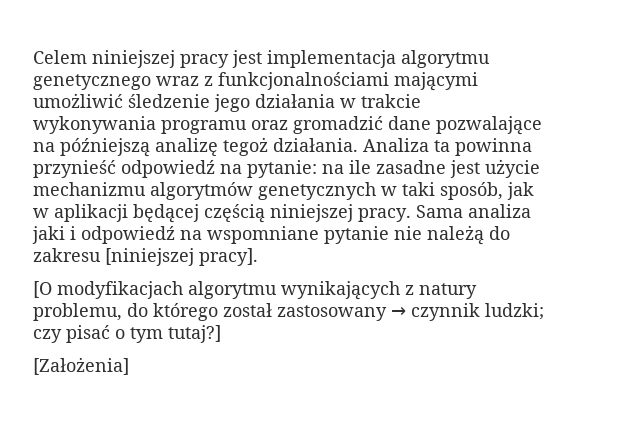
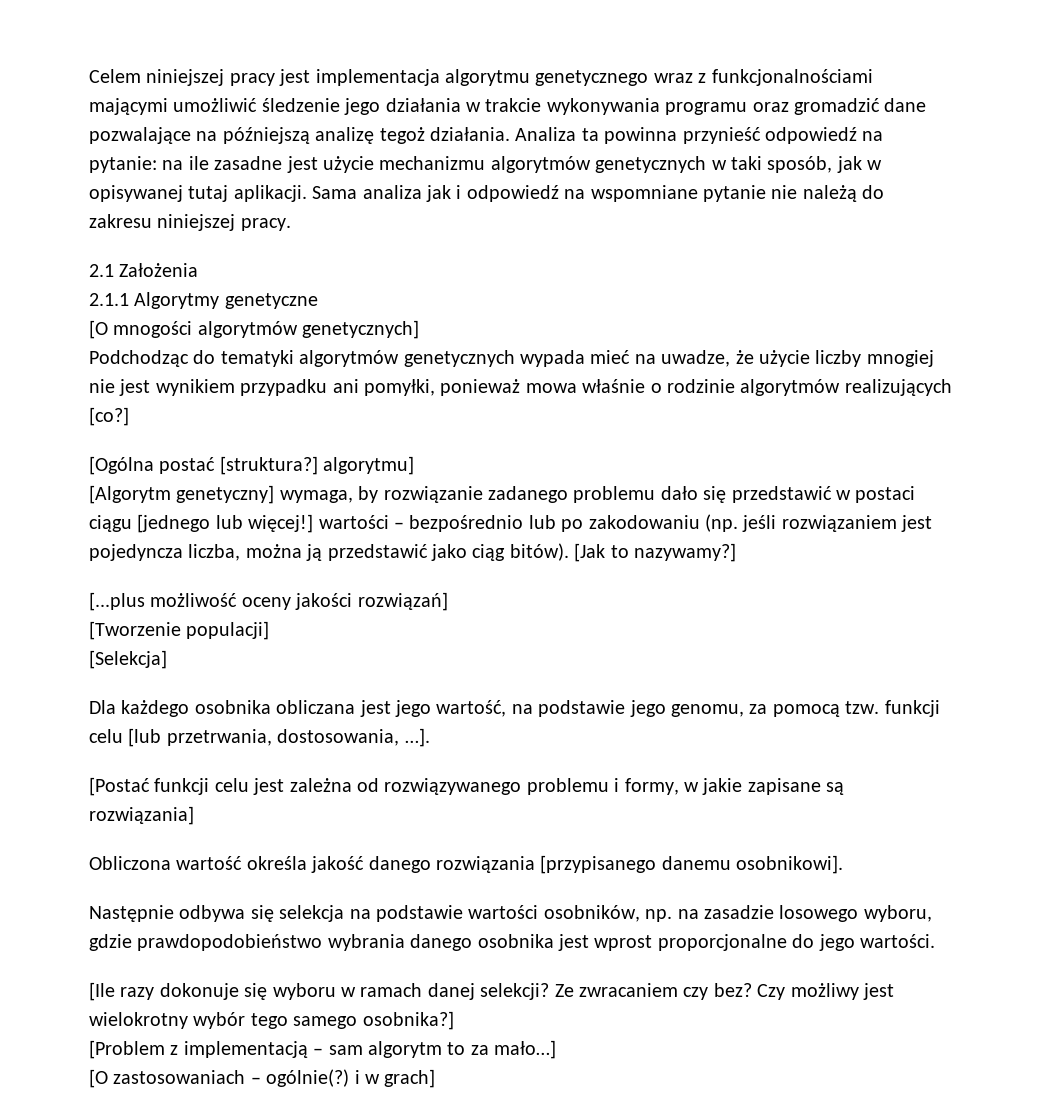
[54,204,411,223] aplikacji będącej częścią niniejszej pracy. -> [89,185,307,202] opisywanej tutaj aplikacji.
[32,226,65,244] jaki -> [426,185,451,202] jak
[105,248,258,266] [33,281,477,300] [33,303,544,321] [33,325,221,343] [33,357,129,375] [niniejszej pracy]. // [O modyfikacjach algorytmu wynikających z natury problemu, do którego został zastosowany → czynnik ludzki; czy pisać o tym tutaj?] // [Założenia] -> [157,214,291,231] [89,263,199,277] [89,292,318,309] [89,320,420,339] [89,350,934,367] [89,379,952,396] [89,407,129,426] [89,456,415,475] [89,485,916,504] [89,514,933,533] [89,543,736,562] [89,592,448,611] [89,621,270,640] [89,650,167,669] [89,700,940,717] [89,728,430,747] [89,777,845,796] [89,806,194,825] [89,855,844,874] [89,905,932,922] [89,934,935,951] [89,982,894,1001] [89,1011,454,1030] [89,1040,557,1059] [89,1069,436,1088] niniejszej pracy. // 2.1 Założenia // 2.1.1 Algorytmy genetyczne // [O mnogości algorytmów genetycznych] // Podchodząc do tematyki algorytmów genetycznych wypada mieć na uwadze, że użycie liczby mnogiej nie jest wynikiem przypadku ani pomyłki, ponieważ mowa właśnie o rodzinie algorytmów realizujących [co?] // [Ogólna postać [struktura?] algorytmu] // [Algorytm genetyczny] wymaga, by rozwiązanie zadanego problemu dało się przedstawić w postaci ciągu [jednego lub więcej!] wartości – bezpośrednio lub po zakodowaniu (np. jeśli rozwiązaniem jest pojedyncza liczba, można ją przedstawić jako ciąg bitów). [Jak to nazywamy?] // [...plus możliwość oceny jakości rozwiązań] // [Tworzenie populacji] // [Selekcja] // Dla każdego osobnika obliczana jest jego wartość, na podstawie jego genomu, za pomocą tzw. funkcji celu [lub przetrwania, dostosowania, …]. // [Postać funkcji celu jest zależna od rozwiązywanego problemu i formy, w jakie zapisane są rozwiązania] // Obliczona wartość określa jakość danego rozwiązania [przypisanego danemu osobnikowi]. // Następnie odbywa się selekcja na podstawie wartości osobników, np. na zasadzie losowego wyboru, gdzie prawdopodobieństwo wybrania danego osobnika jest wprost proporcjonalne do jego wartości. // [Ile razy dokonuje się wyboru w ramach danej selekcji? Ze zwracaniem czy bez? Czy możliwy jest wielokrotny wybór tego samego osobnika?] // [Problem z implementacją – sam algorytm to za mało…] // [O zastosowaniach – ogólnie(?) i w grach]

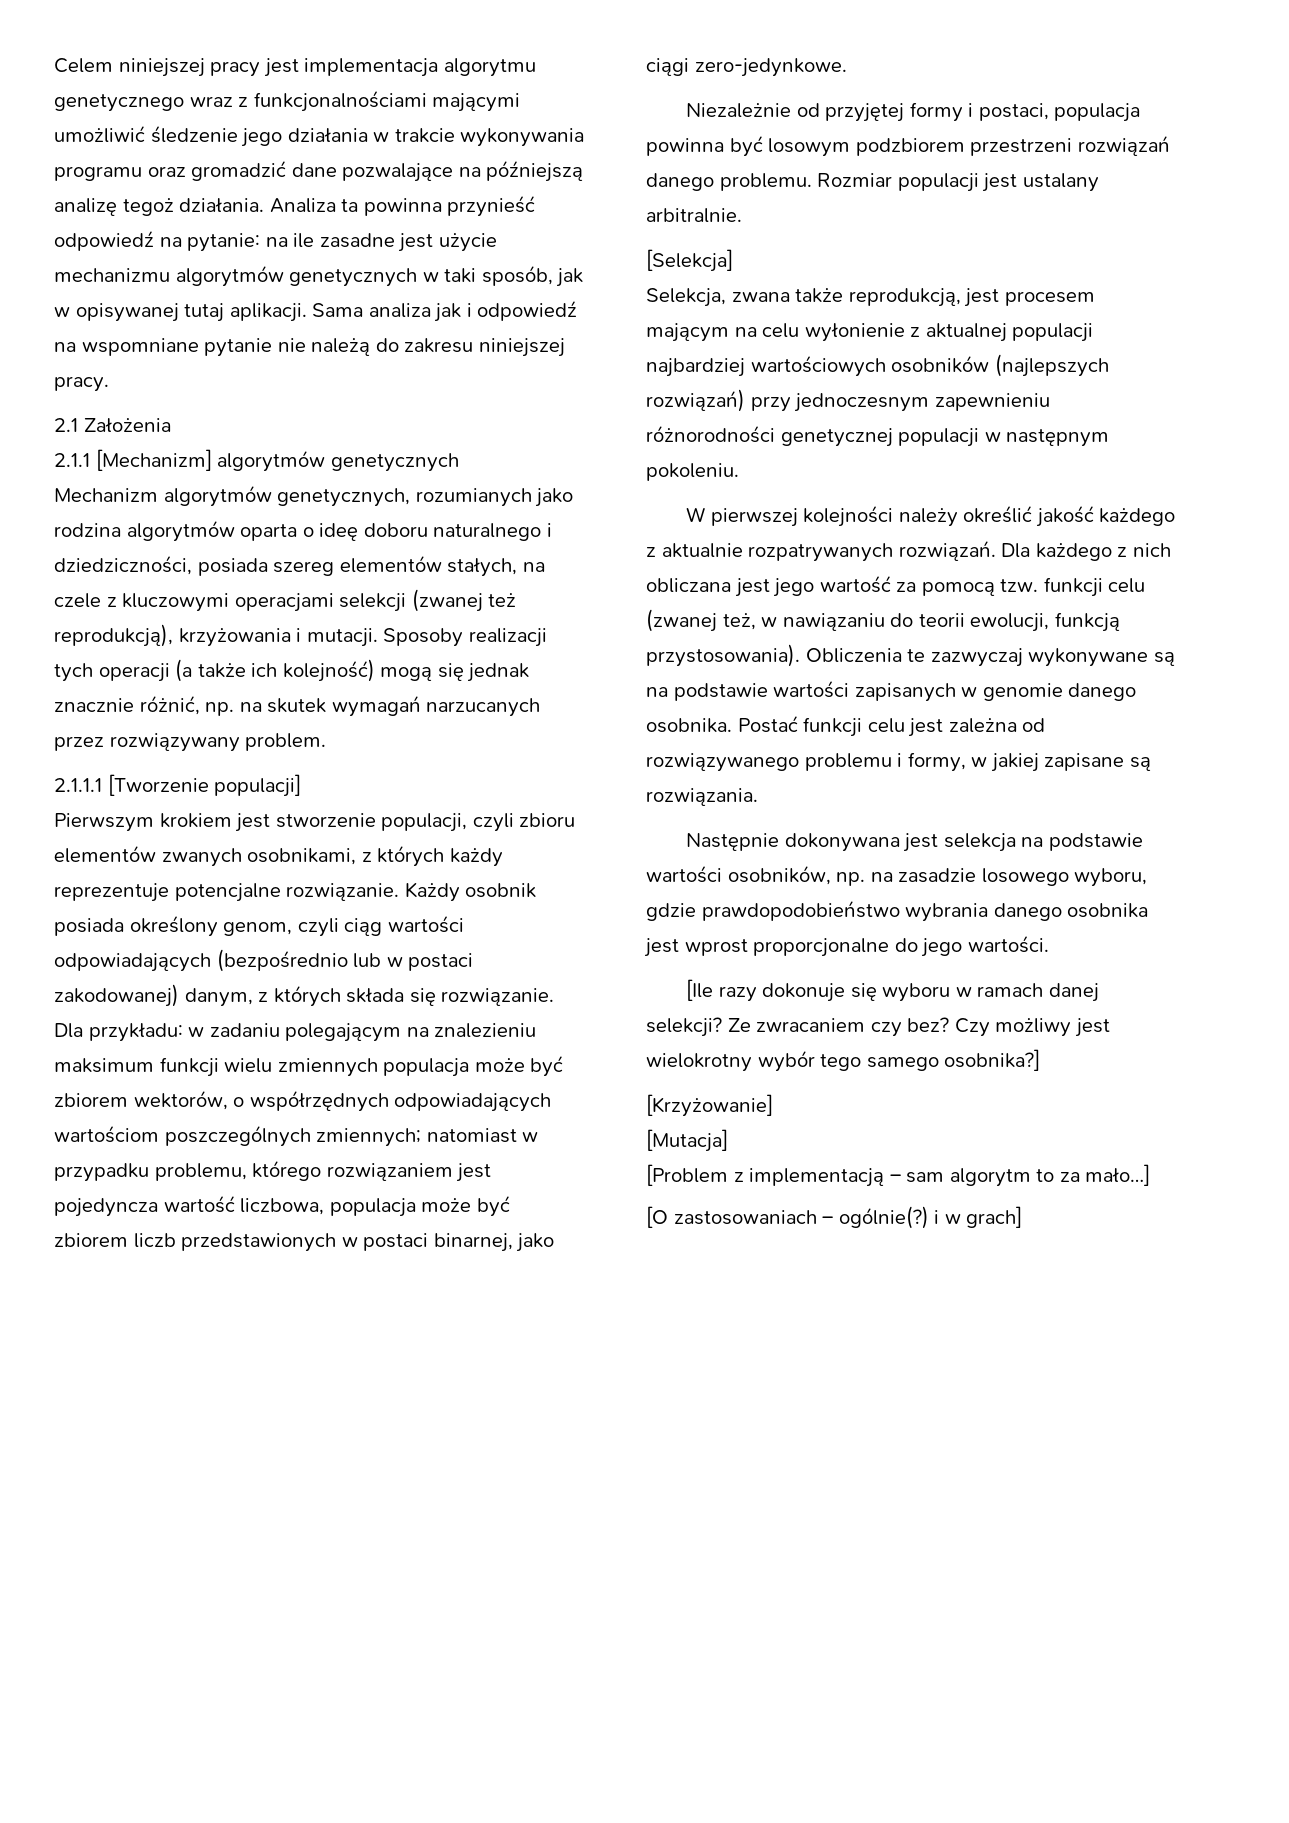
[134,292,318,309] [89,320,420,339] [89,350,934,367] [89,379,952,396] [89,407,129,426] [89,456,415,475] [89,485,916,504] [89,514,933,533] [89,543,736,562] [89,592,448,611] [89,621,270,640] [89,650,167,669] [89,700,744,717] Algorytmy genetyczne // [O mnogości algorytmów genetycznych] // Podchodząc do tematyki algorytmów genetycznych wypada mieć na uwadze, że użycie liczby mnogiej nie jest wynikiem przypadku ani pomyłki, ponieważ mowa właśnie o rodzinie algorytmów realizujących [co?] // [Ogólna postać [struktura?] algorytmu] // [Algorytm genetyczny] wymaga, by rozwiązanie zadanego problemu dało się przedstawić w postaci ciągu [jednego lub więcej!] wartości – bezpośrednio lub po zakodowaniu (np. jeśli rozwiązaniem jest pojedyncza liczba, można ją przedstawić jako ciąg bitów). [Jak to nazywamy?] // [...plus możliwość oceny jakości rozwiązań] // [Tworzenie populacji] // [Selekcja] // Dla każdego osobnika obliczana jest jego wartość, na podstawie jego genomu, -> [95,449,459,472] [54,485,574,507] [54,520,552,542] [54,555,545,577] [54,589,517,612] [54,624,547,647] [54,659,530,682] [54,695,541,717] [54,733,327,752] [54,774,302,797] [54,813,576,832] [54,845,503,867] [54,882,537,902] [54,915,464,937] [54,949,474,972] [54,984,555,1007] [54,1023,537,1042] [54,1055,564,1077] [54,1090,552,1112] [54,1125,539,1147] [54,1160,492,1182] [54,1195,510,1217] [54,1233,555,1252] [646,58,847,77] [686,102,1141,122] [646,135,1170,157] [646,173,1099,192] [646,208,742,223] [646,249,733,272] [646,288,1095,307] [646,323,1094,342] [646,354,1109,377] [646,389,1050,412] [646,425,1110,447] [646,463,739,481] [686,505,1176,527] [646,540,1171,562] [646,575,891,597] [Mechanizm] algorytmów genetycznych // Mechanizm algorytmów genetycznych, rozumianych jako rodzina algorytmów oparta o ideę doboru naturalnego i dziedziczności, posiada szereg elementów stałych, na czele z kluczowymi operacjami selekcji (zwanej też reprodukcją), krzyżowania i mutacji. Sposoby realizacji tych operacji (a także ich kolejność) mogą się jednak znacznie różnić, np. na skutek wymagań narzucanych przez rozwiązywany problem. // 2.1.1.1 [Tworzenie populacji] // Pierwszym krokiem jest stworzenie populacji, czyli zbioru elementów zwanych osobnikami, z których każdy reprezentuje potencjalne rozwiązanie. Każdy osobnik posiada określony genom, czyli ciąg wartości odpowiadających (bezpośrednio lub w postaci zakodowanej) danym, z których składa się rozwiązanie. Dla przykładu: w zadaniu polegającym na znalezieniu maksimum funkcji wielu zmiennych populacja może być zbiorem wektorów, o współrzędnych odpowiadających wartościom poszczególnych zmiennych; natomiast w przypadku problemu, którego rozwiązaniem jest pojedyncza wartość liczbowa, populacja może być zbiorem liczb przedstawionych w postaci binarnej, jako ciągi zero-jedynkowe. // Niezależnie od przyjętej formy i postaci, populacja powinna być losowym podzbiorem przestrzeni rozwiązań danego problemu. Rozmiar populacji jest ustalany arbitralnie. // [Selekcja] // Selekcja, zwana także reprodukcją, jest procesem mającym na celu wyłonienie z aktualnej populacji najbardziej wartościowych osobników (najlepszych rozwiązań) przy jednoczesnym zapewnieniu różnorodności genetycznej populacji w następnym pokoleniu. // W pierwszej kolejności należy określić jakość każdego z aktualnie rozpatrywanych rozwiązań. Dla każdego z nich obliczana jest jego wartość
[128,728,430,747] [89,777,150,796] [lub przetrwania, dostosowania, …]. // [Postać -> [646,609,1120,632] [646,644,1175,667] [646,680,1137,702] [646,715,798,733] (zwanej też, w nawiązaniu do teorii ewolucji, funkcją przystosowania). Obliczenia te zazwyczaj wykonywane są na podstawie wartości zapisanych w genomie danego osobnika. Postać
[702,778,743,795] jakie -> [990,753,1039,772] jakiej
[89,806,194,825] [89,855,844,874] rozwiązania] // Obliczona wartość określa jakość danego rozwiązania [przypisanego danemu osobnikowi]. -> [646,788,758,806] rozwiązania.
[179,905,274,922] odbywa się -> [784,833,939,852] dokonywana jest
(454, 1020) none -> [646,1094,773,1117] [646,1129,728,1152] // [Krzyżowanie] // [Mutacja]

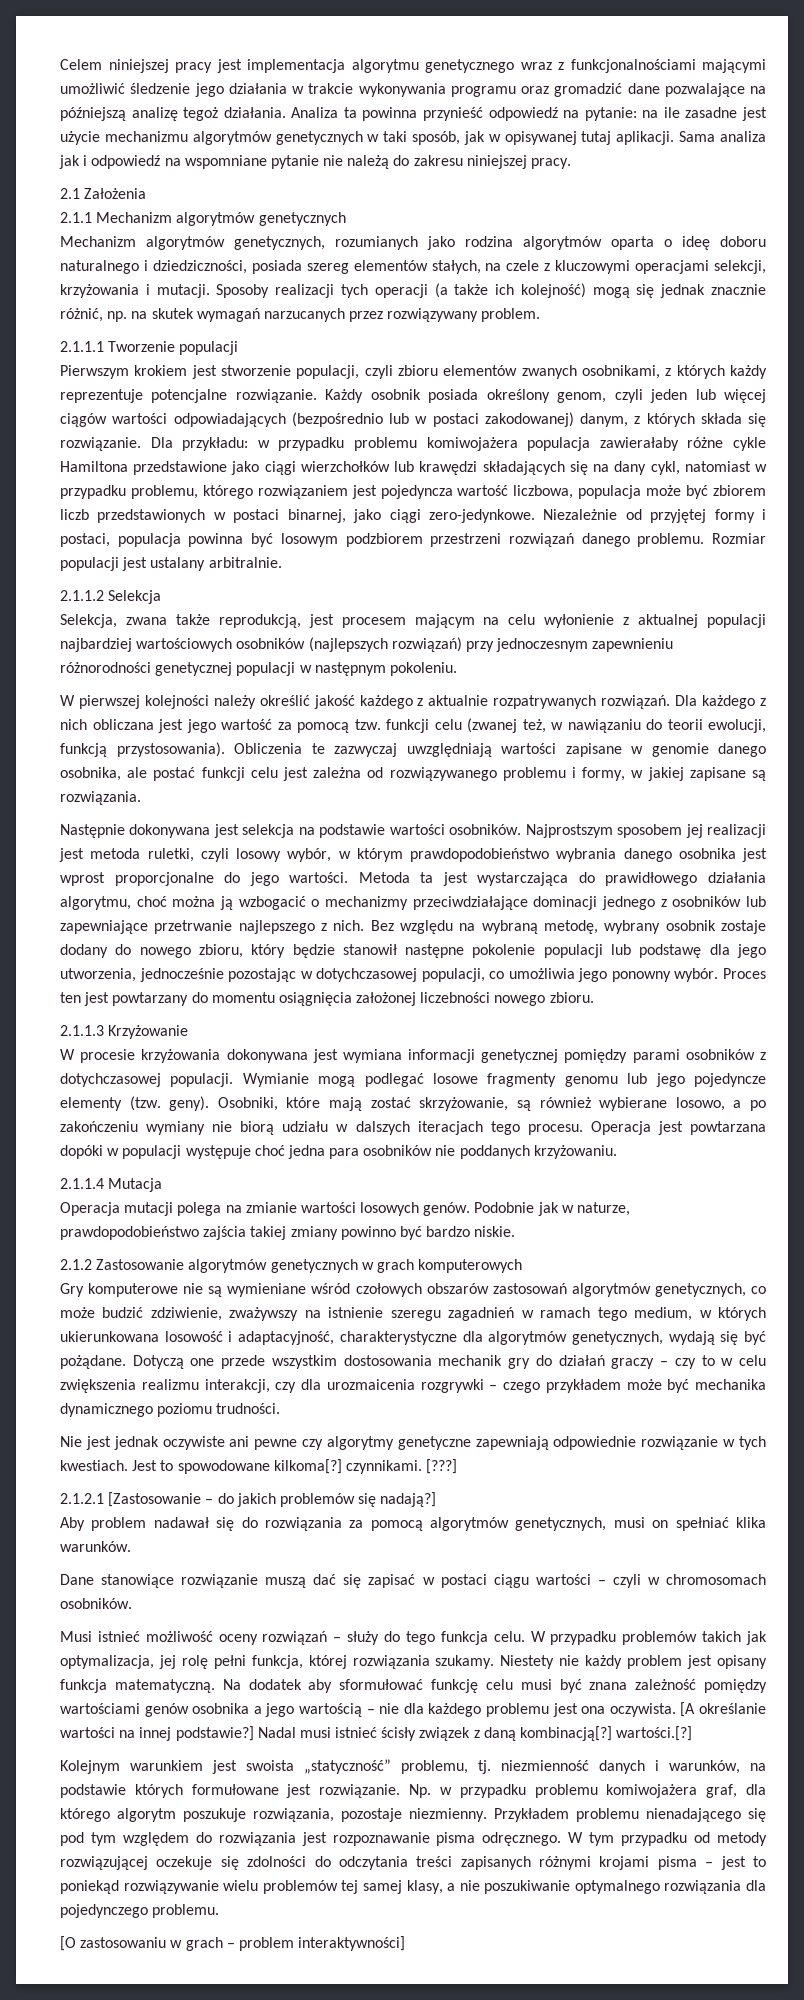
[95,449,212,471] [Mechanizm] -> [96,212,173,223] Mechanizm
[339,589,517,612] [54,624,173,647] selekcji (zwanej też reprodukcją), -> [714,260,766,274] selekcji,
[107,774,302,797] [Tworzenie populacji] -> [108,341,239,355] Tworzenie populacji
[344,918,383,936] ciąg -> [650,389,766,403] [60,413,107,427] jeden lub więcej ciągów
[209,1023,537,1042] [54,1055,564,1077] [54,1090,552,1112] [54,1125,422,1147] zadaniu polegającym na znalezieniu maksimum funkcji wielu zmiennych populacja może być zbiorem wektorów, o współrzędnych odpowiadających wartościom poszczególnych zmiennych; -> [278,437,767,451] [60,461,680,475] przypadku problemu komiwojażera populacja zawierałaby różne cykle Hamiltona przedstawione jako ciągi wierzchołków lub krawędzi składających się na dany cykl,
(847, 67) // -> (535, 516) none
[646,249,733,272] [Selekcja] -> [60,590,162,604] 2.1.1.2 Selekcja
[1028,648,1175,667] [646,680,1137,702] [646,715,798,733] wykonywane są na podstawie wartości zapisanych w genomie danego osobnika. Postać -> [406,743,766,757] [60,767,196,781] uwzględniają wartości zapisane w genomie danego osobnika, ale postać
[727,865,1148,887] [646,903,696,921] osobników, np. na zasadzie losowego wyboru, gdzie -> [449,824,766,838] [59,848,403,862] osobników. Najprostszym sposobem jej realizacji jest metoda ruletki, czyli losowy wybór, w którym
[686,979,1100,1002] [646,1017,1110,1037] [646,1049,1041,1072] [646,1094,773,1117] [646,1129,728,1152] [646,1164,1151,1187] [646,1206,1023,1229] // [Ile razy dokonuje się wyboru w ramach danej selekcji? Ze zwracaniem czy bez? Czy możliwy jest wielokrotny wybór tego samego osobnika?] // [Krzyżowanie] // [Mutacja] // [Problem z implementacją – sam algorytm to za mało…] // [O zastosowaniach – ogólnie(?) i w grach] -> [358,872,766,886] [60,896,766,910] [60,920,766,934] [60,944,766,958] [60,968,766,982] [60,992,594,1006] [60,1025,189,1039] [60,1049,766,1063] [60,1073,766,1087] [60,1096,767,1111] [60,1121,767,1135] [60,1145,617,1159] [60,1178,163,1192] [60,1202,631,1216] [60,1226,516,1240] [60,1259,523,1273] [60,1283,766,1297] [60,1307,766,1321] [60,1331,766,1345] [60,1355,767,1369] [60,1379,766,1393] [60,1403,281,1417] [60,1436,766,1450] [60,1459,458,1474] [60,1492,437,1507] [60,1517,766,1531] [60,1541,131,1552] [60,1574,766,1588] [60,1598,132,1609] [60,1631,768,1645] [60,1655,767,1669] [60,1679,768,1693] [60,1702,767,1717] [60,1726,693,1741] [60,1759,766,1774] [60,1784,767,1798] [60,1808,766,1822] [60,1832,767,1846] [60,1856,766,1870] [60,1880,766,1894] [60,1904,220,1918] [60,1936,406,1951] Metoda ta jest wystarczająca do prawidłowego działania algorytmu, choć można ją wzbogacić o mechanizmy przeciwdziałające dominacji jednego z osobników lub zapewniające przetrwanie najlepszego z nich. Bez względu na wybraną metodę, wybrany osobnik zostaje dodany do nowego zbioru, który będzie stanowił następne pokolenie populacji lub podstawę dla jego utworzenia, jednocześnie pozostając w dotychczasowej populacji, co umożliwia jego ponowny wybór. Proces ten jest powtarzany do momentu osiągnięcia założonej liczebności nowego zbioru. // 2.1.1.3 Krzyżowanie // W procesie krzyżowania dokonywana jest wymiana informacji genetycznej pomiędzy parami osobników z dotychczasowej populacji. Wymianie mogą podlegać losowe fragmenty genomu lub jego pojedyncze elementy (tzw. geny). Osobniki, które mają zostać skrzyżowanie, są również wybierane losowo, a po zakończeniu wymiany nie biorą udziału w dalszych iteracjach tego procesu. Operacja jest powtarzana dopóki w populacji występuje choć jedna para osobników nie poddanych krzyżowaniu. // 2.1.1.4 Mutacja // Operacja mutacji polega na zmianie wartości losowych genów. Podobnie jak w naturze, prawdopodobieństwo zajścia takiej zmiany powinno być bardzo niskie. // 2.1.2 Zastosowanie algorytmów genetycznych w grach komputerowych // Gry komputerowe nie są wymieniane wśród czołowych obszarów zastosowań algorytmów genetycznych, co może budzić zdziwienie, zważywszy na istnienie szeregu zagadnień w ramach tego medium, w których ukierunkowana losowość i adaptacyjność, charakterystyczne dla algorytmów genetycznych, wydają się być pożądane. Dotyczą one przede wszystkim dostosowania mechanik gry do działań graczy – czy to w celu zwiększenia realizmu interakcji, czy dla urozmaicenia rozgrywki – czego przykładem może być mechanika dynamicznego poziomu trudności. // Nie jest jednak oczywiste ani pewne czy algorytmy genetyczne zapewniają odpowiednie rozwiązanie w tych kwestiach. Jest to spowodowane kilkoma[?] czynnikami. [???] // 2.1.2.1 [Zastosowanie – do jakich problemów się nadają?] // Aby problem nadawał się do rozwiązania za pomocą algorytmów genetycznych, musi on spełniać klika warunków. // Dane stanowiące rozwiązanie muszą dać się zapisać w postaci ciągu wartości – czyli w chromosomach osobników. // Musi istnieć możliwość oceny rozwiązań – służy do tego funkcja celu. W przypadku problemów takich jak optymalizacja, jej rolę pełni funkcja, której rozwiązania szukamy. Niestety nie każdy problem jest opisany funkcja matematyczną. Na dodatek aby sformułować funkcję celu musi być znana zależność pomiędzy wartościami genów osobnika a jego wartością – nie dla każdego problemu jest ona oczywista. [A określanie wartości na innej podstawie?] Nadal musi istnieć ścisły związek z daną kombinacją[?] wartości.[?] // Kolejnym warunkiem jest swoista „statyczność” problemu, tj. niezmienność danych i warunków, na podstawie których formułowane jest rozwiązanie. Np. w przypadku problemu komiwojażera graf, dla którego algorytm poszukuje rozwiązania, pozostaje niezmienny. Przykładem problemu nienadającego się pod tym względem do rozwiązania jest rozpoznawanie pisma odręcznego. W tym przypadku od metody rozwiązującej oczekuje się zdolności do odczytania treści zapisanych różnymi krojami pisma – jest to poniekąd rozwiązywanie wielu problemów tej samej klasy, a nie poszukiwanie optymalnego rozwiązania dla pojedynczego problemu. // [O zastosowaniu w grach – problem interaktywności]

